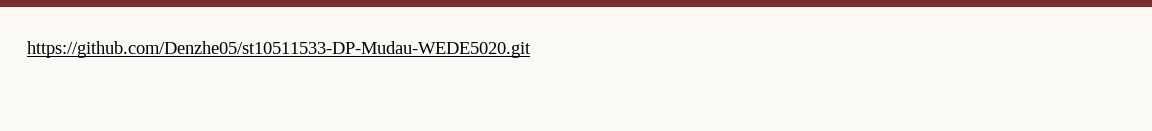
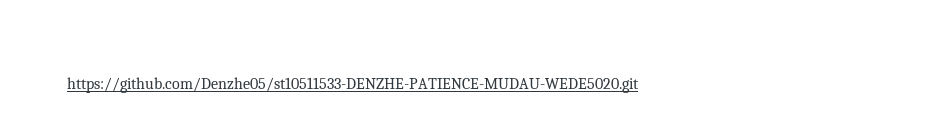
[27,41,531,58] https://github.com/Denzhe05/st10511533-DP-Mudau-WEDE5020.git -> [67,77,639,93] https://github.com/Denzhe05/st10511533-DENZHE-PATIENCE-MUDAU-WEDE5020.git

